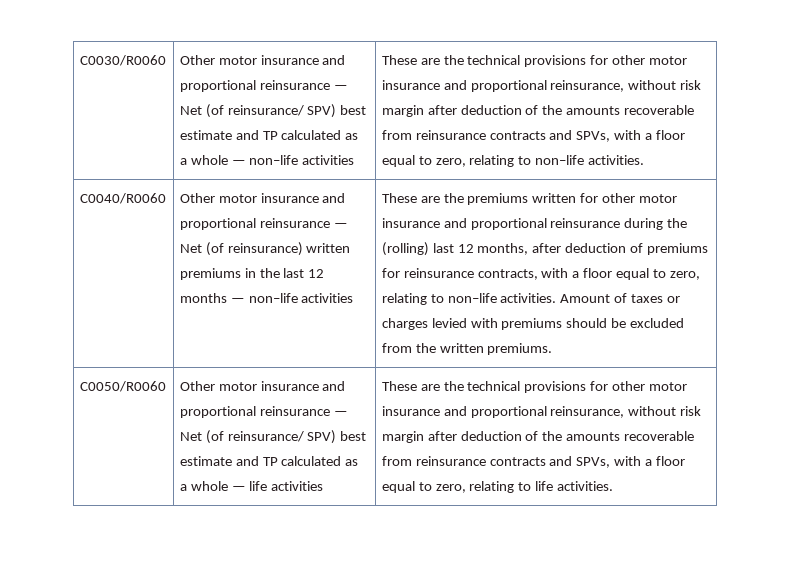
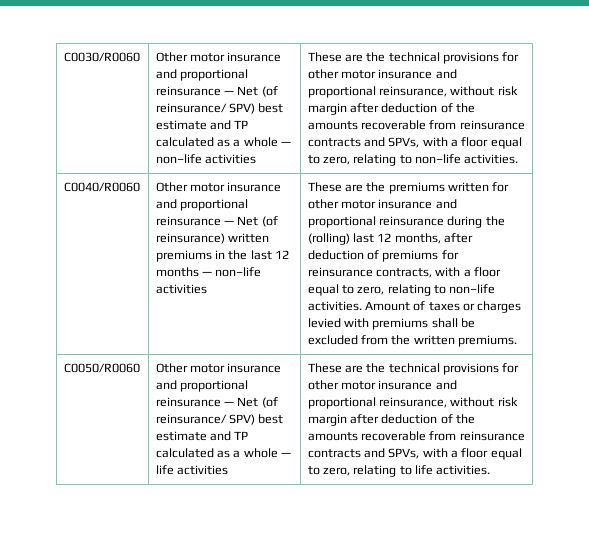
[566,318,608,328] should -> [431,318,458,328] shall

